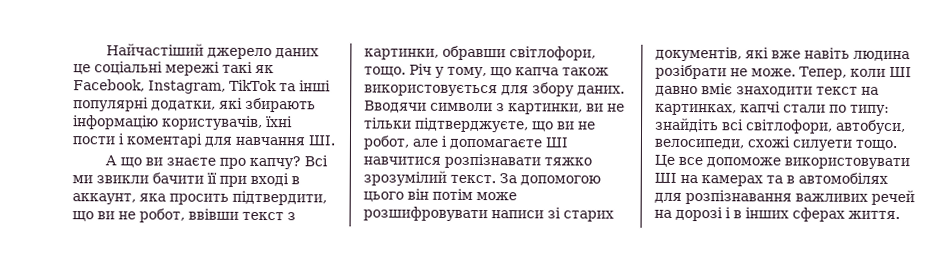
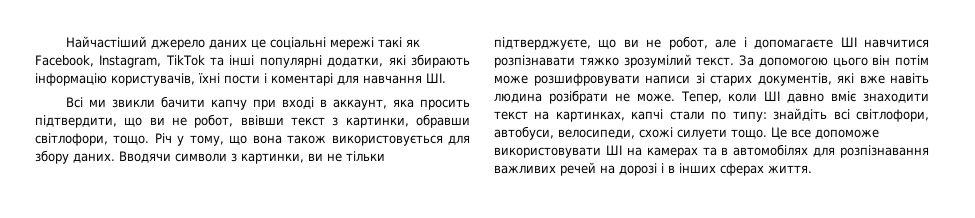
[104,155,301,170] А що ви знаєте про капчу? -> (446, 78) none
[207,172,217,184] її -> [211,99,248,110] капчу
[515,67,559,76] капча -> [252,135,282,144] вона

